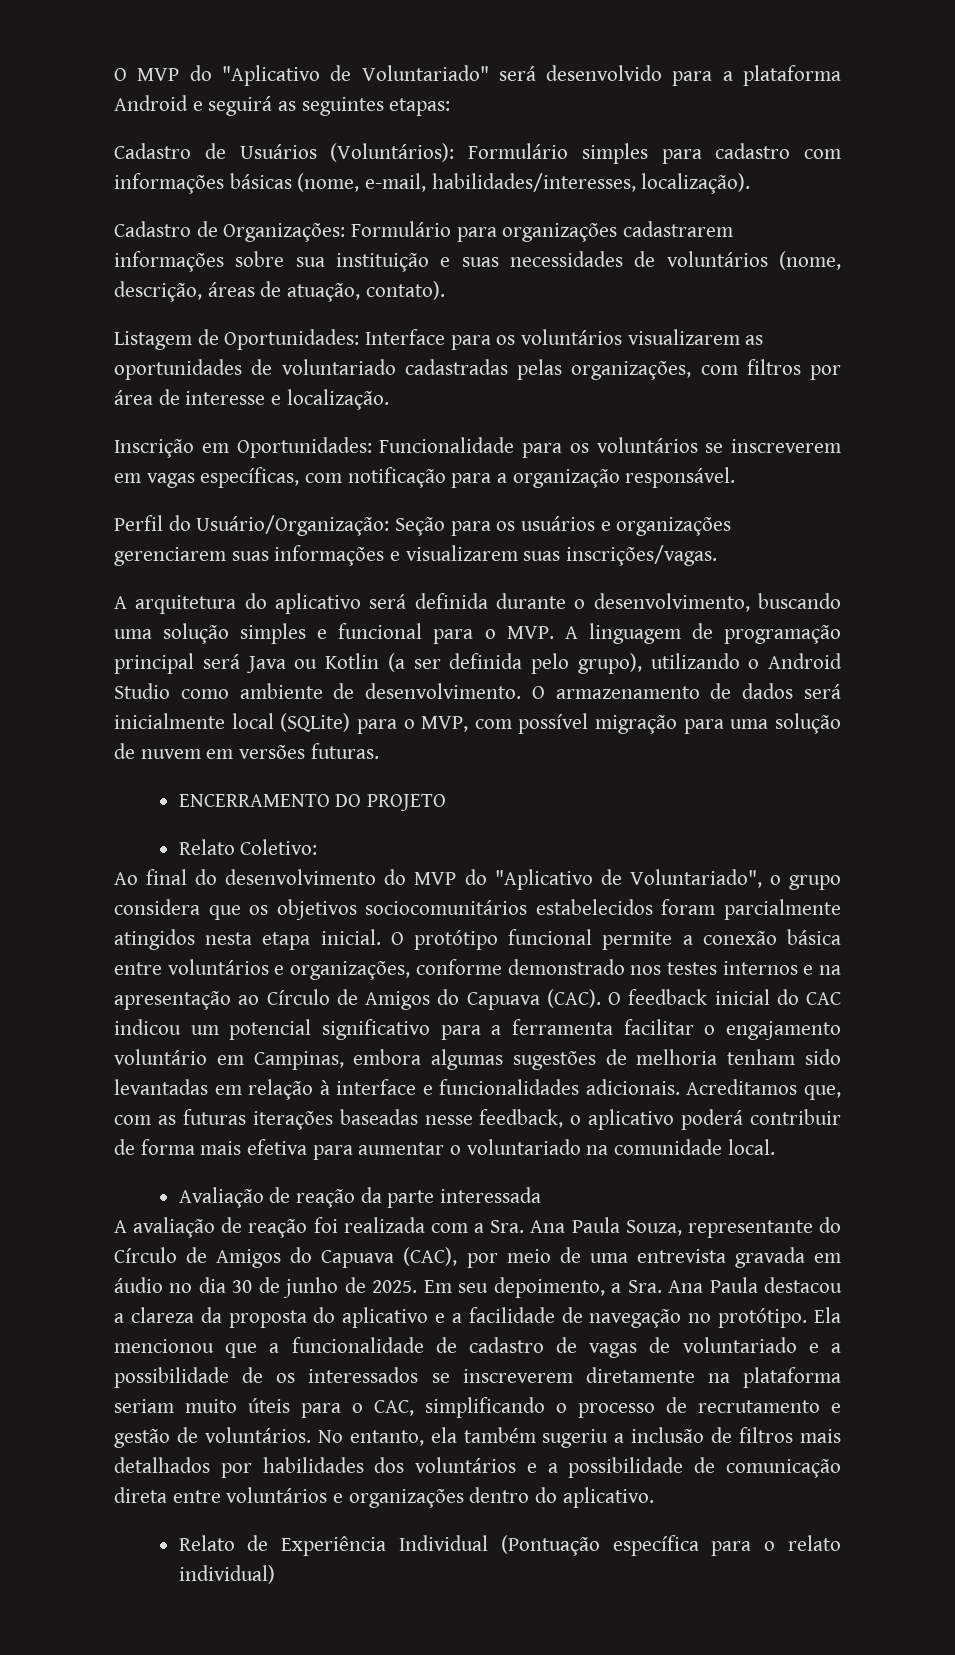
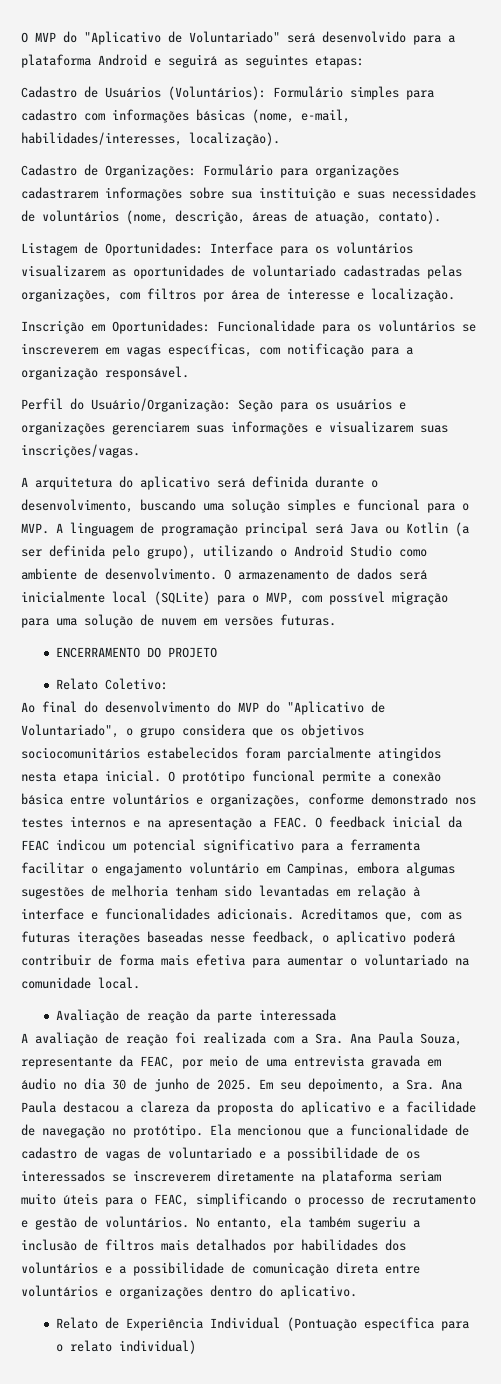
[238,989,601,1010] ao Círculo de Amigos do Capuava (CAC). -> [259,817,308,828] a FEAC.
[776,989,841,1005] do CAC -> [448,816,462,828] [21,840,49,851] da FEAC
[819,1217,841,1233] [114,1247,458,1268] do Círculo de Amigos do Capuava (CAC), -> [119,1055,175,1069] da FEAC,
[374,1400,414,1416] CAC, -> [154,1194,189,1207] FEAC,

